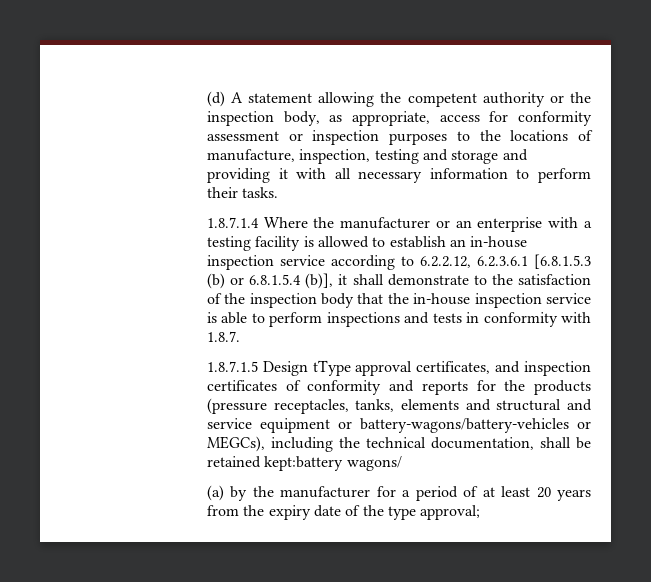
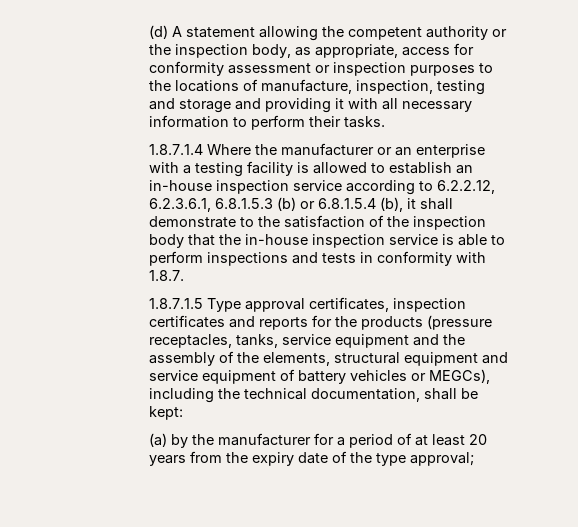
[476,254,592,269] 6.2.3.6.1 [6.8.1.5.3 -> [149,198,274,212] 6.2.3.6.1, 6.8.1.5.3
[305,273,334,289] (b)], -> [380,197,404,212] (b),
[262,360,351,376] Design tType -> [207,298,242,312] Type
[495,361,521,373] and -> (390, 304) none
[285,380,382,395] of conformity -> (226, 321) none
[400,399,592,411] [206,418,569,433] elements and structural and service equipment or battery-wagons/battery-vehicles -> [282,334,466,348] [149,351,509,366] [149,369,408,384] service equipment and the assembly of the elements, structural equipment and service equipment of battery vehicles
[206,456,402,471] retained kept:battery wagons/ -> [149,406,184,420] kept:

